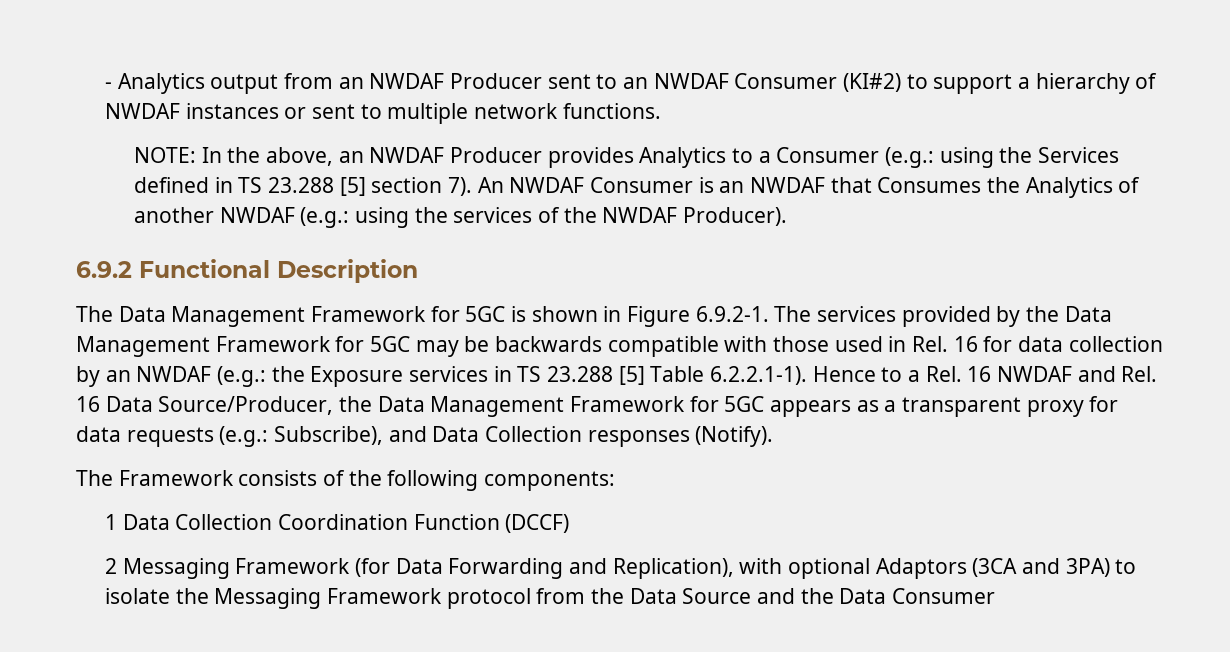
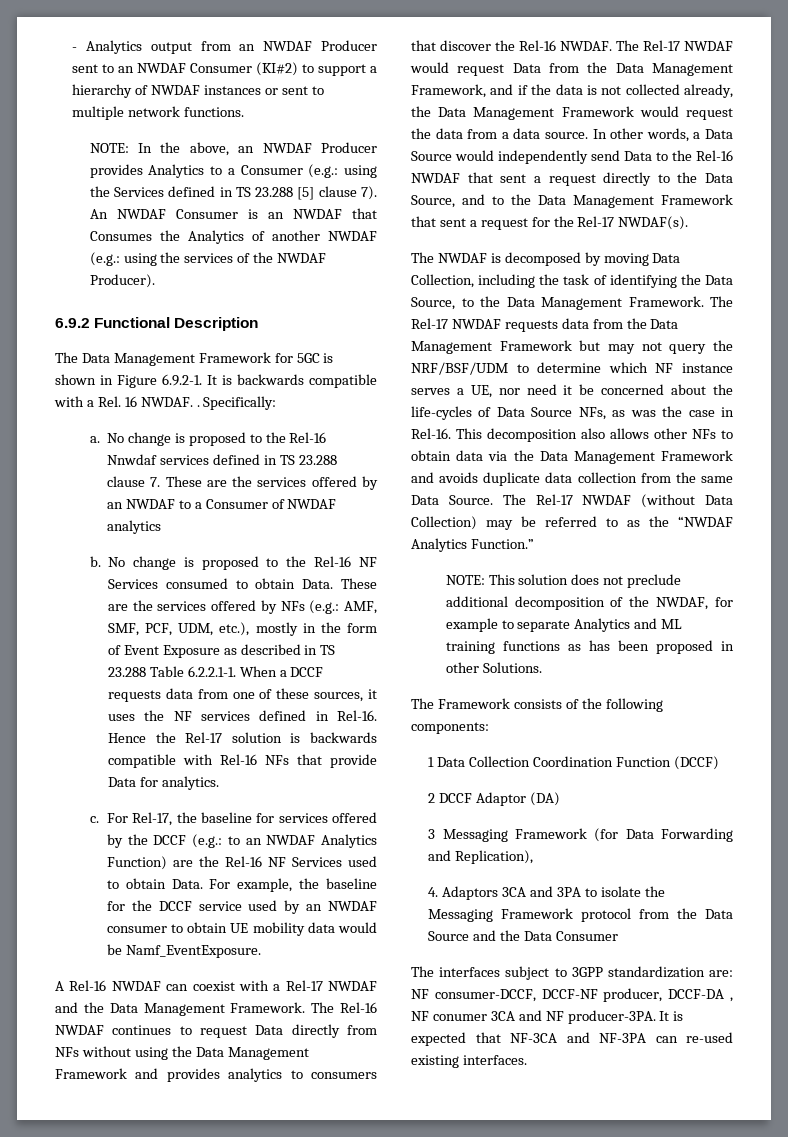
[371,177,443,193] section -> [318,186,357,197] clause
[774,306,1112,327] [76,336,1163,357] [76,366,1158,387] [76,396,1119,417] [76,426,774,447] The services provided by the Data Management Framework for 5GC may be backwards compatible with those used in Rel. 16 for data collection by an NWDAF (e.g.: the Exposure services in TS 23.288 [5] Table 6.2.2.1-1). Hence to a Rel. 16 NWDAF and Rel. 16 Data Source/Producer, the Data Management Framework for 5GC appears as a transparent proxy for data requests (e.g.: Subscribe), and Data Collection responses (Notify). -> [207,374,377,388] [54,396,277,410] [89,432,327,446] [106,454,337,465] [106,476,378,490] [106,499,337,509] [106,520,161,534] [89,556,378,570] [107,578,378,589] [107,600,378,614] [107,622,377,636] [107,644,336,658] [107,666,324,677] [107,688,378,702] [107,710,377,721] [107,732,377,743] [107,754,378,768] [107,776,219,790] [89,812,377,826] [106,834,377,848] [106,856,377,870] [106,878,377,892] [106,900,377,914] [106,922,377,936] [106,944,261,958] [55,980,377,991] [55,1002,377,1016] [55,1024,377,1038] [55,1046,309,1060] [55,1068,377,1082] [411,40,733,51] [410,62,733,76] [411,84,733,98] [411,106,733,120] [411,128,733,142] [411,150,733,164] [411,172,733,186] [411,194,733,208] [411,216,689,230] [411,252,681,266] [411,274,733,288] [411,296,733,310] [411,318,679,332] [411,340,733,354] [411,362,733,375] [411,384,733,398] [411,406,734,420] [411,428,733,442] [411,450,733,464] [411,472,733,486] [411,494,733,508] [411,516,733,530] [411,538,534,552] [445,574,682,588] [445,596,733,610] [445,618,683,632] [445,640,734,654] [445,662,542,673] It is backwards compatible with a Rel. 16 NWDAF. . Specifically: // a. No change is proposed to the Rel-16 Nnwdaf services defined in TS 23.288 clause 7. These are the services offered by an NWDAF to a Consumer of NWDAF analytics // b. No change is proposed to the Rel-16 NF Services consumed to obtain Data. These are the services offered by NFs (e.g.: AMF, SMF, PCF, UDM, etc.), mostly in the form of Event Exposure as described in TS 23.288 Table 6.2.2.1-1. When a DCCF requests data from one of these sources, it uses the NF services defined in Rel-16. Hence the Rel-17 solution is backwards compatible with Rel-16 NFs that provide Data for analytics. // c. For Rel-17, the baseline for services offered by the DCCF (e.g.: to an NWDAF Analytics Function) are the Rel-16 NF Services used to obtain Data. For example, the baseline for the DCCF service used by an NWDAF consumer to obtain UE mobility data would be Namf_EventExposure. // A Rel-16 NWDAF can coexist with a Rel-17 NWDAF and the Data Management Framework. The Rel-16 NWDAF continues to request Data directly from NFs without using the Data Management Framework and provides analytics to consumers that discover the Rel-16 NWDAF. The Rel-17 NWDAF would request Data from the Data Management Framework, and if the data is not collected already, the Data Management Framework would request the data from a data source. In other words, a Data Source would independently send Data to the Rel-16 NWDAF that sent a request directly to the Data Source, and to the Data Management Framework that sent a request for the Rel-17 NWDAF(s). // The NWDAF is decomposed by moving Data Collection, including the task of identifying the Data Source, to the Data Management Framework. The Rel-17 NWDAF requests data from the Data Management Framework but may not query the NRF/BSF/UDM to determine which NF instance serves a UE, nor need it be concerned about the life-cycles of Data Source NFs, as was the case in Rel-16. This decomposition also allows other NFs to obtain data via the Data Management Framework and avoids duplicate data collection from the same Data Source. The Rel-17 NWDAF (without Data Collection) may be referred to as the “NWDAF Analytics Function.” // NOTE: This solution does not preclude additional decomposition of the NWDAF, for example to separate Analytics and ML training functions as has been proposed in other Solutions.
(117, 566) none -> [439,792,561,806] [428,829,436,839] DCCF Adaptor (DA) // 3
[739,558,1110,579] with optional Adaptors (3CA and 3PA) -> [428,886,581,900] // 4. Adaptors 3CA and 3PA
(995, 596) none -> [411,966,733,980] [411,988,733,1002] [411,1010,684,1024] [411,1032,733,1046] [411,1055,527,1068] // The interfaces subject to 3GPP standardization are: NF consumer-DCCF, DCCF-NF producer, DCCF-DA , NF conumer 3CA and NF producer-3PA. It is expected that NF-3CA and NF-3PA can re-used existing interfaces.

